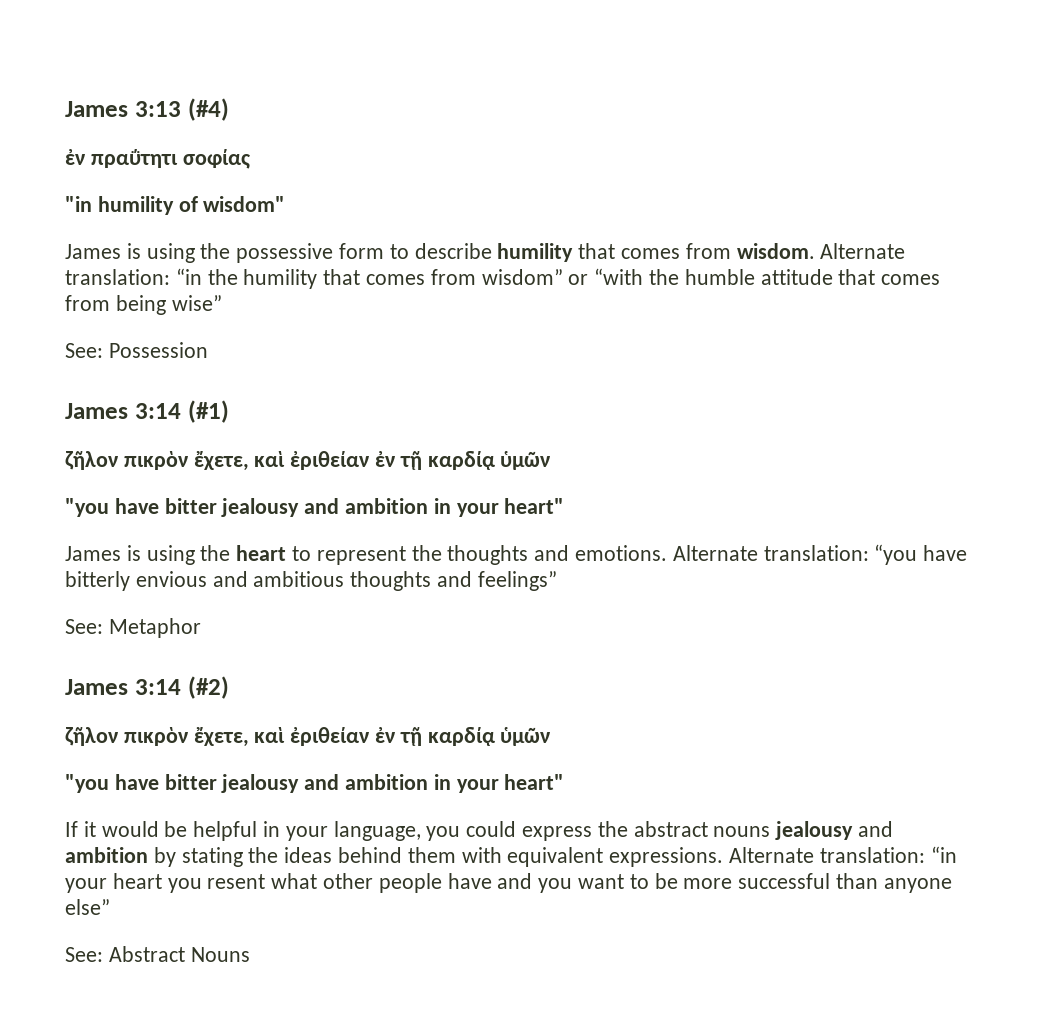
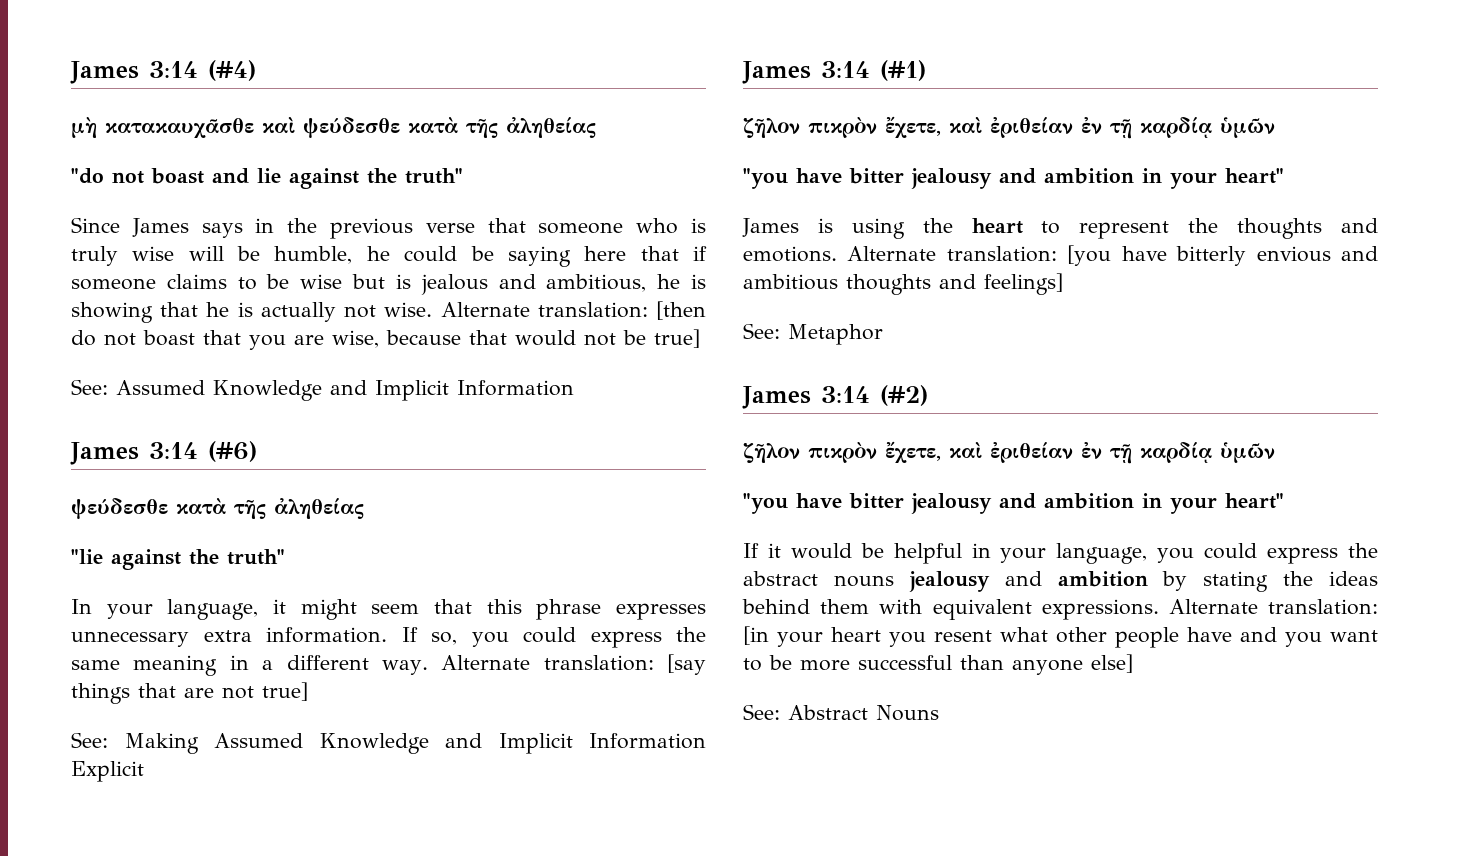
[65,101,181,117] James 3:13 -> [70,61,198,84] James 3:14
[65,149,250,169] [65,196,286,215] [65,243,906,263] [65,268,941,289] [65,295,222,315] [65,342,208,358] ἐν πραΰτητι σοφίας // "in humility of wisdom" // James is using the possessive form to describe humility that comes from wisdom. Alternate translation: “in the humility that comes from wisdom” or “with the humble attitude that comes from being wise” // See: Possession -> [71,117,596,138] [71,168,463,189] [71,217,706,239] [71,246,708,267] [71,274,706,295] [71,301,706,323] [71,329,700,350] [71,379,574,401] [70,441,257,465] [71,498,364,519] [71,549,285,570] [71,599,706,620] [71,627,706,648] [71,654,706,676] [71,682,308,704] [71,732,706,754] [71,761,144,782] μὴ κατακαυχᾶσθε καὶ ψεύδεσθε κατὰ τῆς ἀληθείας // "do not boast and lie against the truth" // Since James says in the previous verse that someone who is truly wise will be humble, he could be saying here that if someone claims to be wise but is jealous and ambitious, he is showing that he is actually not wise. Alternate translation: [then do not boast that you are wise, because that would not be true] // See: Assumed Knowledge and Implicit Information // James 3:14 (#6) // ψεύδεσθε κατὰ τῆς ἀληθείας // "lie against the truth" // In your language, it might seem that this phrase expresses unnecessary extra information. If so, you could express the same meaning in a different way. Alternate translation: [say things that are not true] // See: Making Assumed Knowledge and Implicit Information Explicit
[874,544,918,565] “you -> [1067,245,1112,266] [you
[477,571,557,591] feelings” -> [984,273,1063,295] feelings]
[930,846,957,863] “in -> [743,626,769,645] [in
[65,899,110,915] else” -> [1091,654,1133,673] else]

